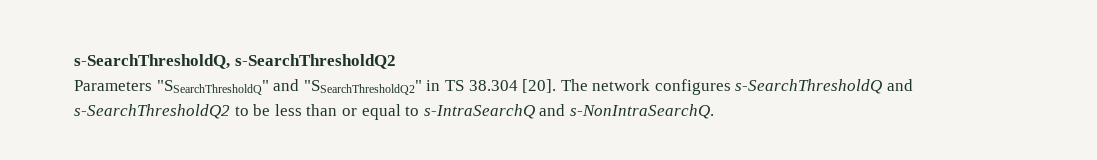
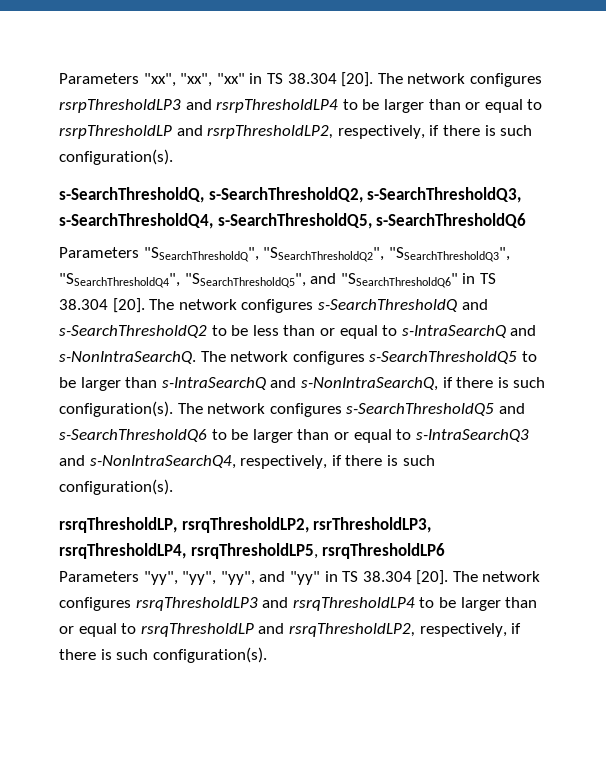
[74,54,396,69] [74,79,422,95] s-SearchThresholdQ, s-SearchThresholdQ2 // Parameters "SSearchThresholdQ" and "SSearchThresholdQ2" -> [59,72,542,87] [59,99,543,113] [59,125,533,139] [59,149,173,165] [59,187,522,203] [59,213,527,229] [59,247,510,262] [59,273,458,288] Parameters "xx", "xx", "xx" in TS 38.304 [20]. The network configures rsrpThresholdLP3 and rsrpThresholdLP4 to be larger than or equal to rsrpThresholdLP and rsrpThresholdLP2, respectively, if there is such configuration(s). // s-SearchThresholdQ, s-SearchThresholdQ2, s-SearchThresholdQ3, s-SearchThresholdQ4, s-SearchThresholdQ5, s-SearchThresholdQ6 // Parameters "SSearchThresholdQ", "SSearchThresholdQ2", "SSearchThresholdQ3", "SSearchThresholdQ4", "SSearchThresholdQ5", and "SSearchThresholdQ6"
(714, 111) none -> [200,351,537,365] [59,377,546,391] [59,401,525,417] [59,429,529,443] [59,455,435,469] [59,479,173,495] [59,517,432,533] [59,543,446,559] [59,570,541,585] [59,597,538,611] [59,623,522,637] [59,647,267,663] The network configures s-SearchThresholdQ5 to be larger than s-IntraSearchQ and s-NonIntraSearchQ, if there is such configuration(s). The network configures s-SearchThresholdQ5 and s-SearchThresholdQ6 to be larger than or equal to s-IntraSearchQ3 and s-NonIntraSearchQ4, respectively, if there is such configuration(s). // rsrqThresholdLP, rsrqThresholdLP2, rsrThresholdLP3, rsrqThresholdLP4, rsrqThresholdLP5, rsrqThresholdLP6 // Parameters "yy", "yy", "yy", and "yy" in TS 38.304 [20]. The network configures rsrqThresholdLP3 and rsrqThresholdLP4 to be larger than or equal to rsrqThresholdLP and rsrqThresholdLP2, respectively, if there is such configuration(s).

